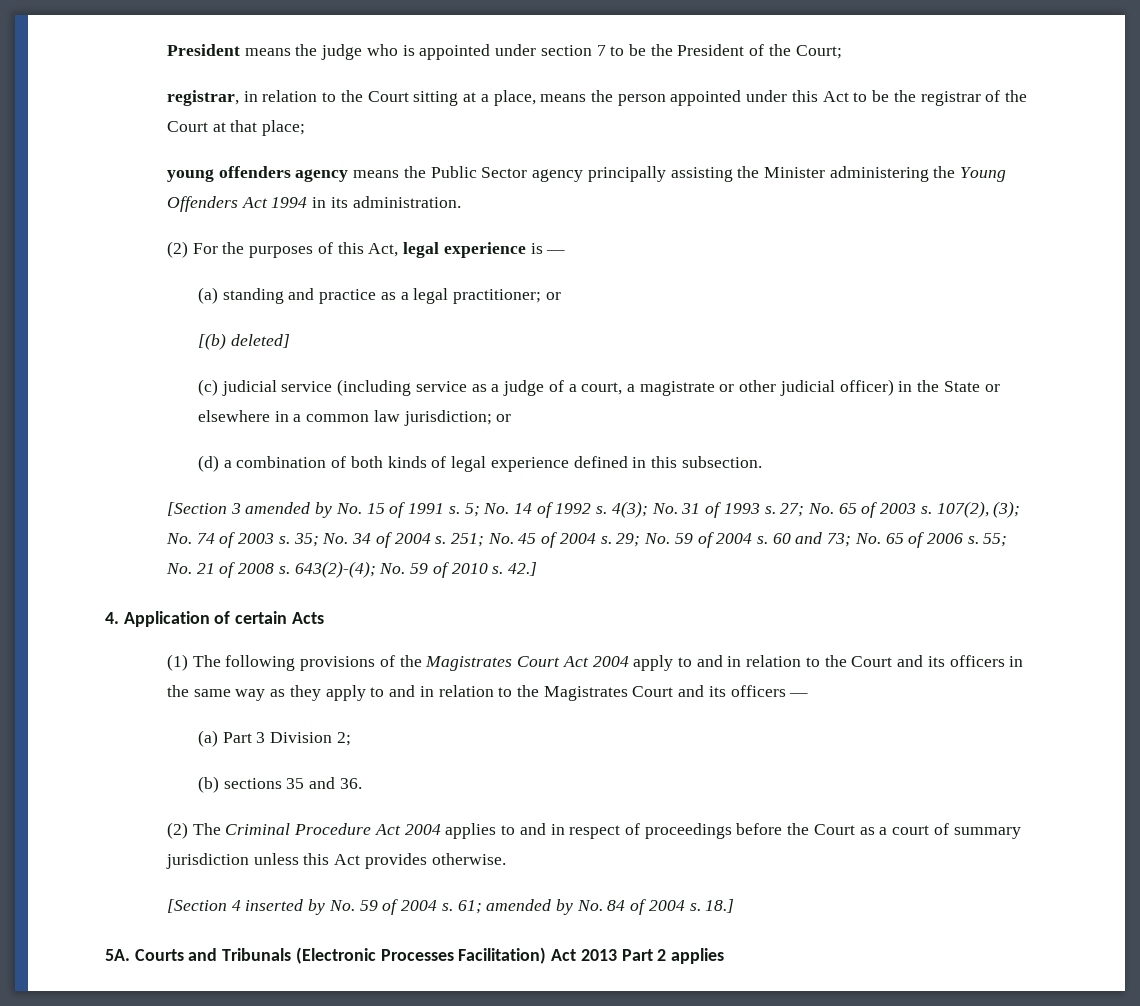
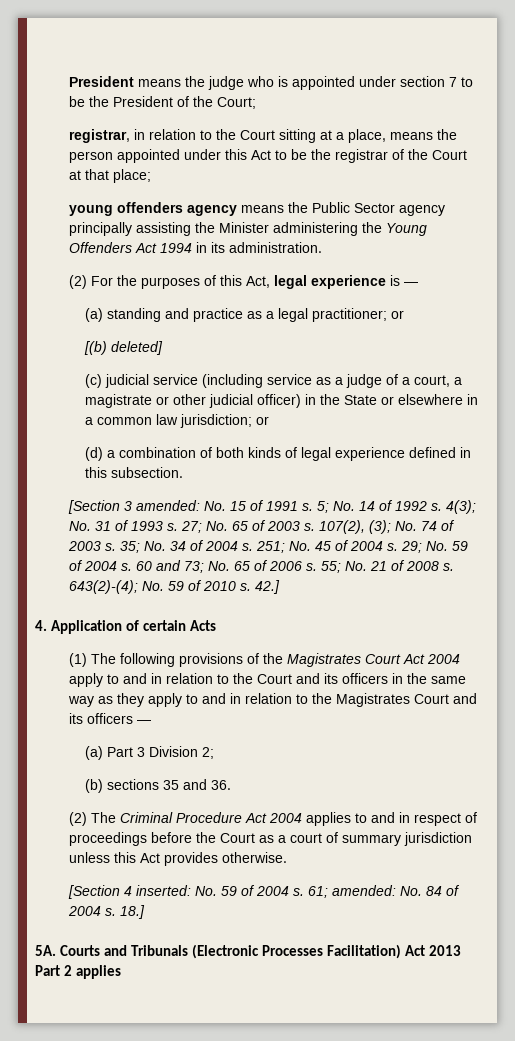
[245,502,333,518] amended by -> [135,500,200,511] amended:
[245,899,326,915] inserted by -> [135,885,191,896] inserted:
[486,899,573,915] amended by -> [331,885,396,896] amended:

